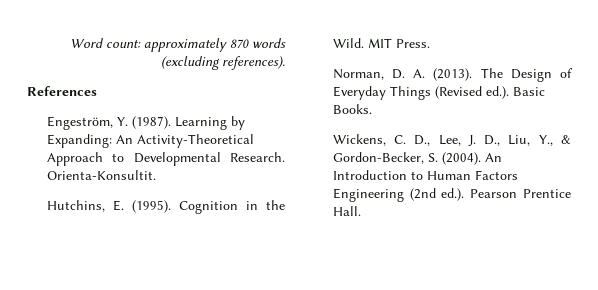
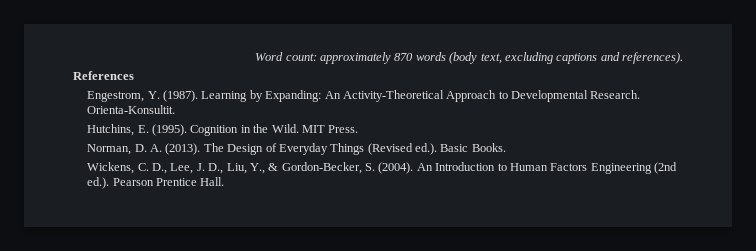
[161,56,220,70] (excluding -> [449,52,620,64] (body text, excluding captions and
[46,116,113,130] Engeström, -> [87,91,145,102] Engestrom,

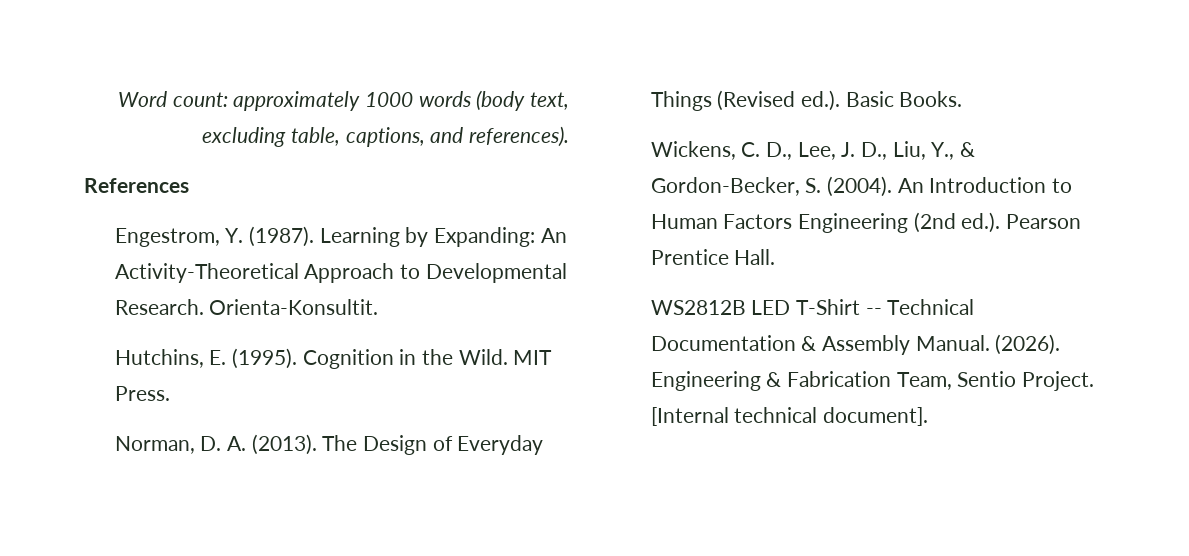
[394,53,414,61] 870 -> [364,92,413,107] 1000
[556,53,598,64] captions -> [290,127,425,147] table, captions,
(225, 181) none -> [650,299,975,315] [650,334,1061,355] [650,371,1094,391] [650,407,928,426] // WS2812B LED T-Shirt -- Technical Documentation & Assembly Manual. (2026). Engineering & Fabrication Team, Sentio Project. [Internal technical document].

